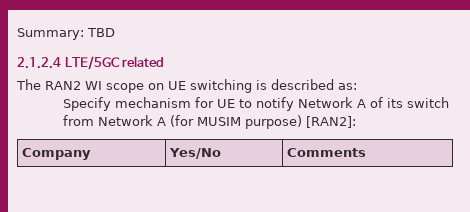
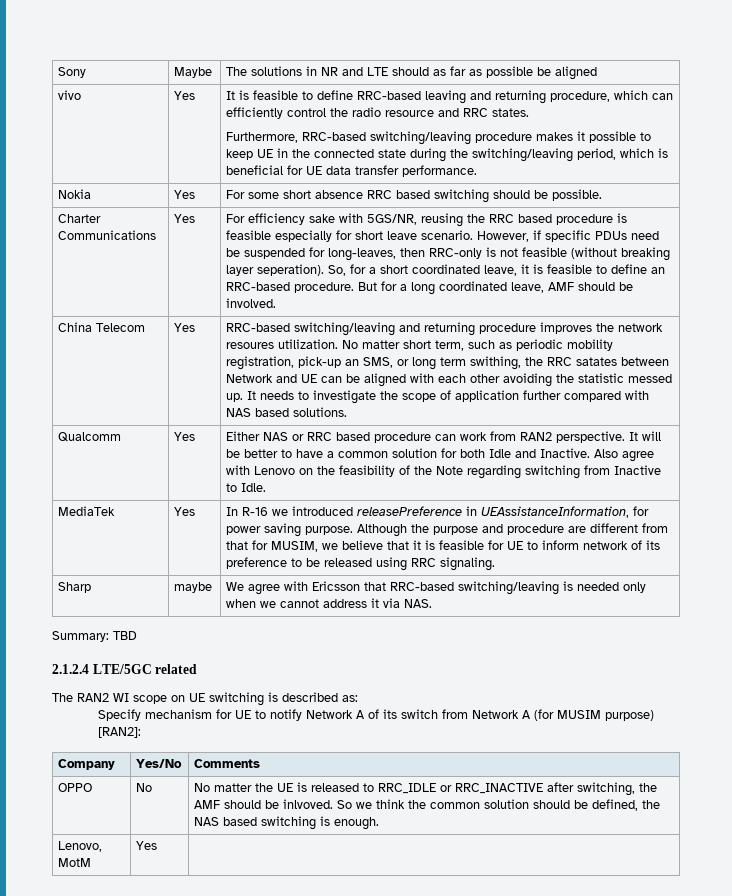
(17, 34) none -> [58,67,87,78] [174,67,213,78] [226,66,598,80] [58,90,82,100] [174,91,196,100] [226,90,674,104] [226,107,530,119] [226,131,652,145] [226,148,669,162] [226,165,478,177] [58,189,92,199] [174,190,196,199] [226,189,603,203] [58,214,102,223] [58,230,157,240] [174,214,196,223] [226,213,628,227] [226,230,660,242] [226,247,671,261] [226,264,666,276] [226,281,634,295] [226,298,277,308] [58,322,146,332] [174,323,196,332] [226,322,664,336] [226,339,614,351] [226,356,670,370] [226,373,673,387] [226,390,650,404] [226,407,348,417] [58,432,122,442] [174,432,196,441] [226,431,662,443] [226,448,655,462] [226,465,662,479] [226,483,267,492] [58,506,116,516] [174,507,196,516] [226,506,650,518] [226,523,669,537] [226,540,661,552] [226,557,496,571] [58,582,92,593] [174,582,213,593] [226,581,647,595] [226,598,433,608] Sony | Maybe | The solutions in NR and LTE should as far as possible be aligned // vivo | Yes | It is feasible to define RRC-based leaving and returning procedure, which can efficiently control the radio resource and RRC states. // Furthermore, RRC-based switching/leaving procedure makes it possible to keep UE in the connected state during the switching/leaving period, which is beneficial for UE data transfer performance. // Nokia | Yes | For some short absence RRC based switching should be possible. // Charter Communications | Yes | For efficiency sake with 5GS/NR, reusing the RRC based procedure is feasible especially for short leave scenario. However, if specific PDUs need be suspended for long-leaves, then RRC-only is not feasible (without breaking layer seperation). So, for a short coordinated leave, it is feasible to define an RRC-based procedure. But for a long coordinated leave, AMF should be involved. // China Telecom | Yes | RRC-based switching/leaving and returning procedure improves the network resoures utilization. No matter short term, such as periodic mobility registration, pick-up an SMS, or long term swithing, the RRC satates between Network and UE can be aligned with each other avoiding the statistic messed up. It needs to investigate the scope of application further compared with NAS based solutions. // Qualcomm | Yes | Either NAS or RRC based procedure can work from RAN2 perspective. It will be better to have a common solution for both Idle and Inactive. Also agree with Lenovo on the feasibility of the Note regarding switching from Inactive to Idle. // MediaTek | Yes | In R-16 we introduced releasePreference in UEAssistanceInformation, for power saving purpose. Although the purpose and procedure are different from that for MUSIM, we believe that it is feasible for UE to inform network of its preference to be released using RRC signaling. // Sharp | maybe | We agree with Ericsson that RRC-based switching/leaving is needed only when we cannot address it via NAS. //
(367, 152) none -> [58,783,93,792] [136,783,153,792] [194,782,658,796] [194,799,661,811] [194,816,380,830] [58,841,103,852] [58,858,92,867] [136,841,158,850] // OPPO | No | No matter the UE is released to RRC_IDLE or RRC_INACTIVE after switching, the AMF should be inlvoved. So we think the common solution should be defined, the NAS based switching is enough. // Lenovo, MotM | Yes |

